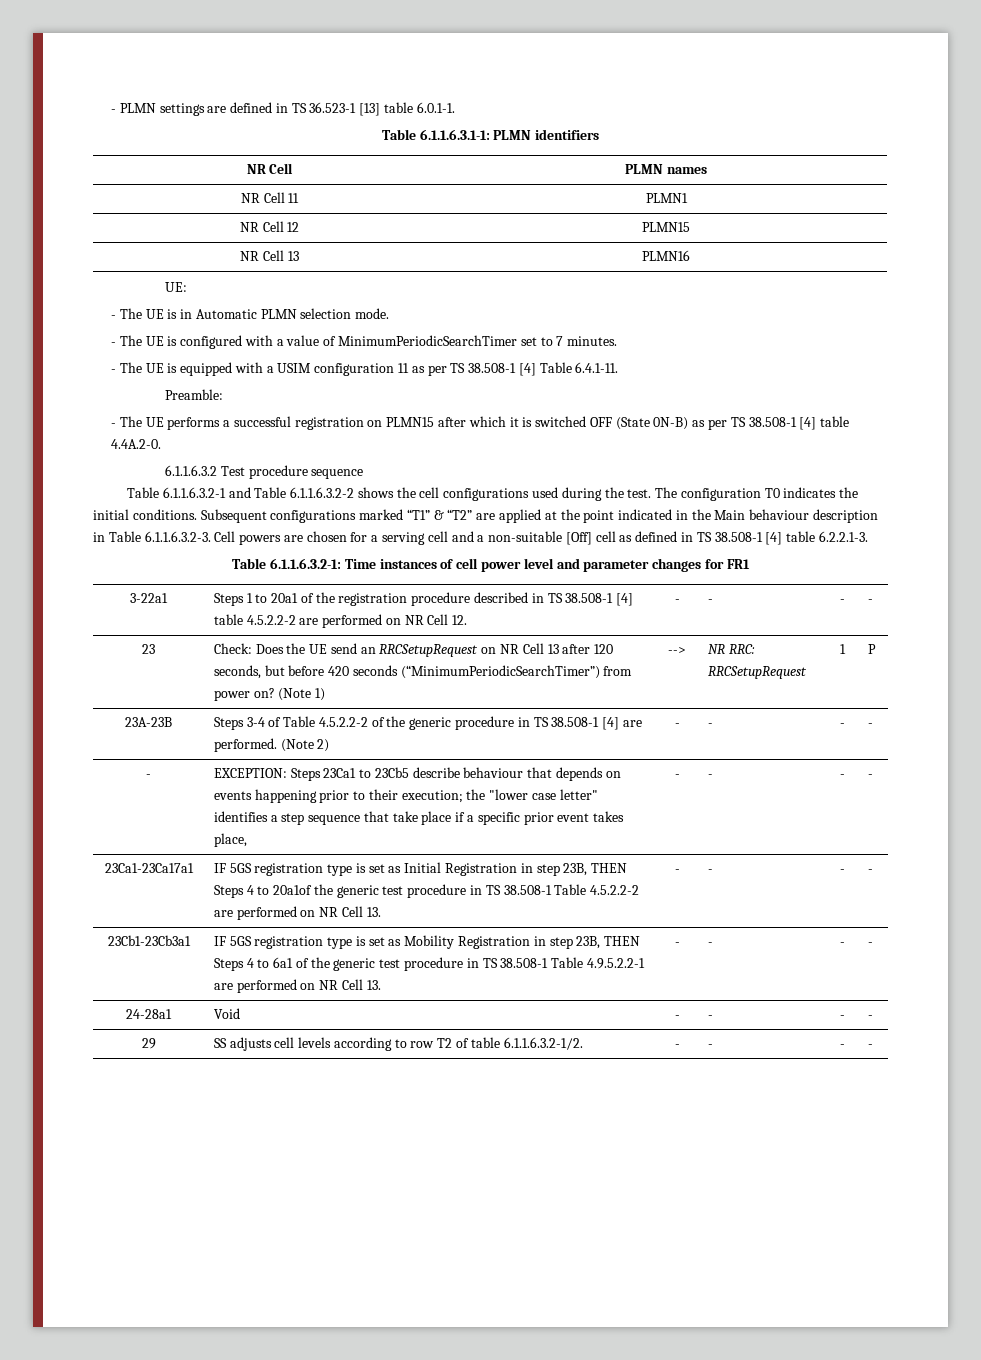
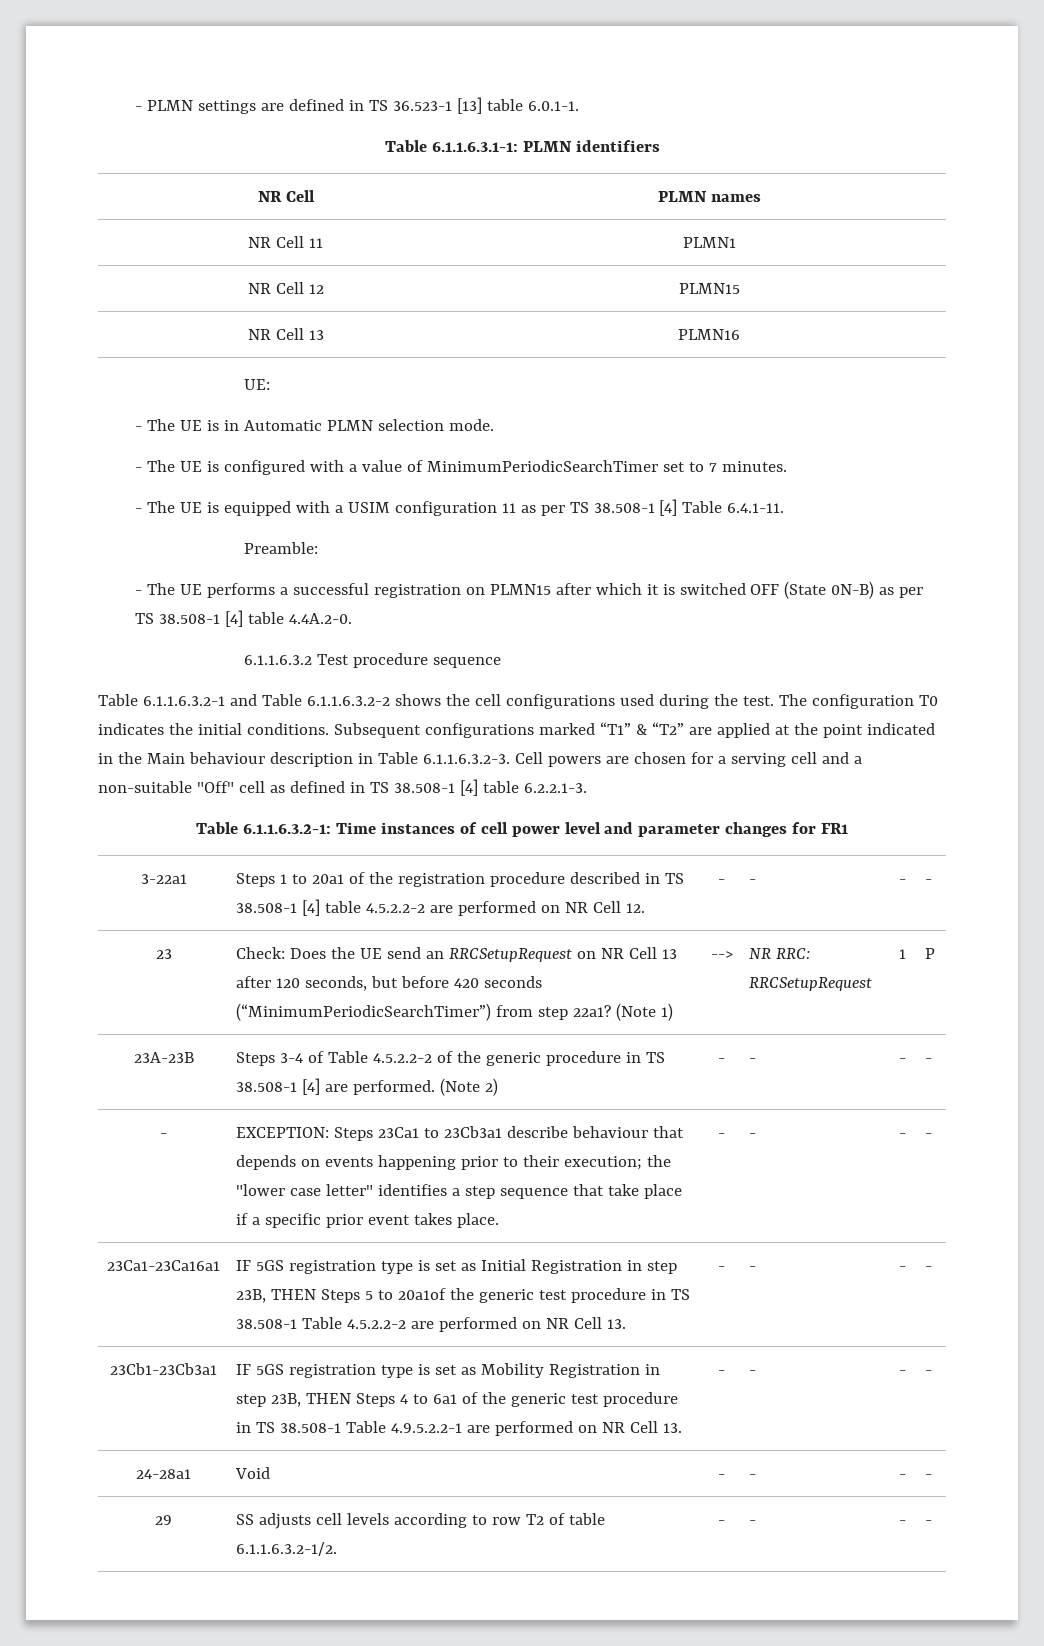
[565,532,592,545] [Off] -> [196,781,234,793] "Off"
[213,688,275,701] power on? -> [538,1005,612,1020] step 22a1?
[374,767,409,778] 23Cb5 -> [444,1126,503,1138] 23Cb3a1
[213,833,247,847] [674,774,680,778] [707,774,712,778] [839,774,845,778] [867,774,873,778] [104,863,194,873] place, | - | - | - | - // 23Ca1-23Ca17a1 -> [457,1213,500,1228] [718,1133,725,1138] [749,1133,757,1138] [899,1133,907,1138] [925,1133,933,1138] [107,1260,220,1271] place. | - | - | - | - // 23Ca1-23Ca16a1
[246,885,254,895] 4 -> [365,1291,374,1300] 5

